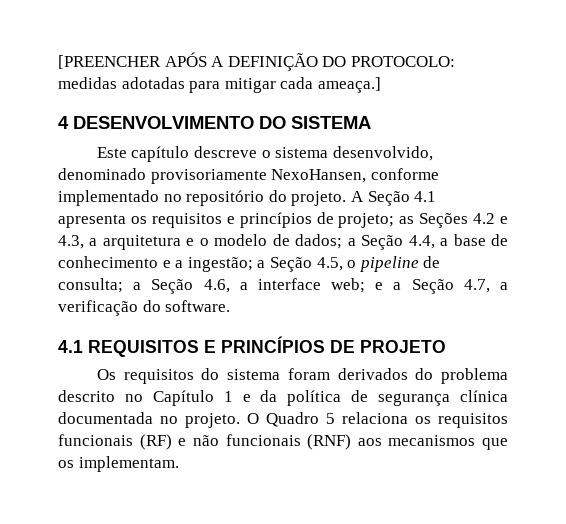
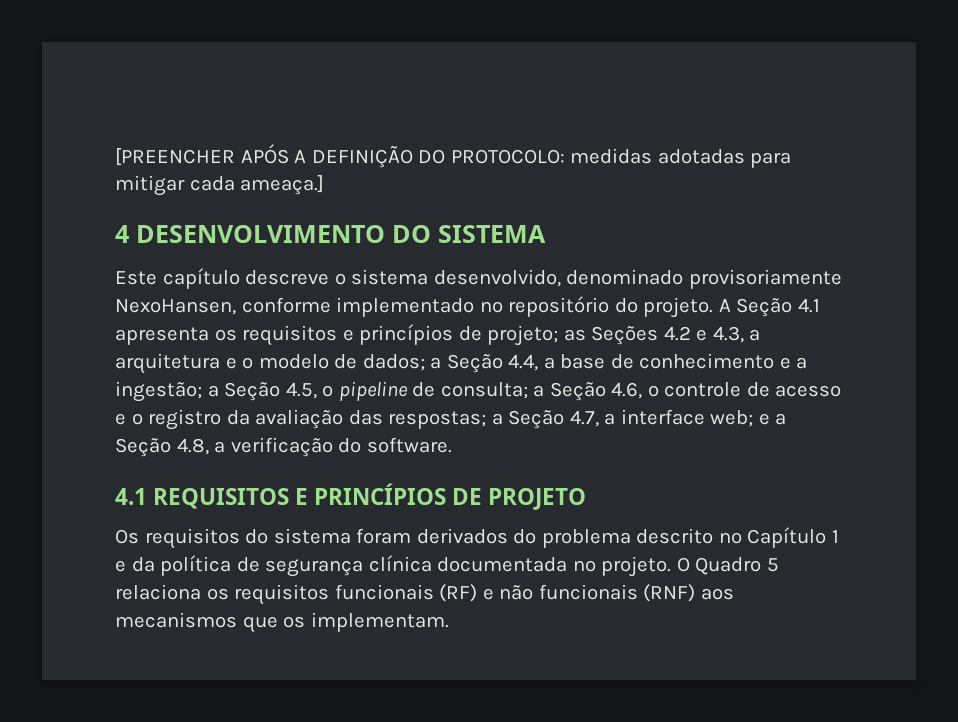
(230, 286) none -> [647,382,842,397] [115,409,599,430] o controle de acesso e o registro da avaliação das respostas; a Seção 4.7,
[463,279,490,293] 4.7, -> [176,438,209,455] 4.8,

